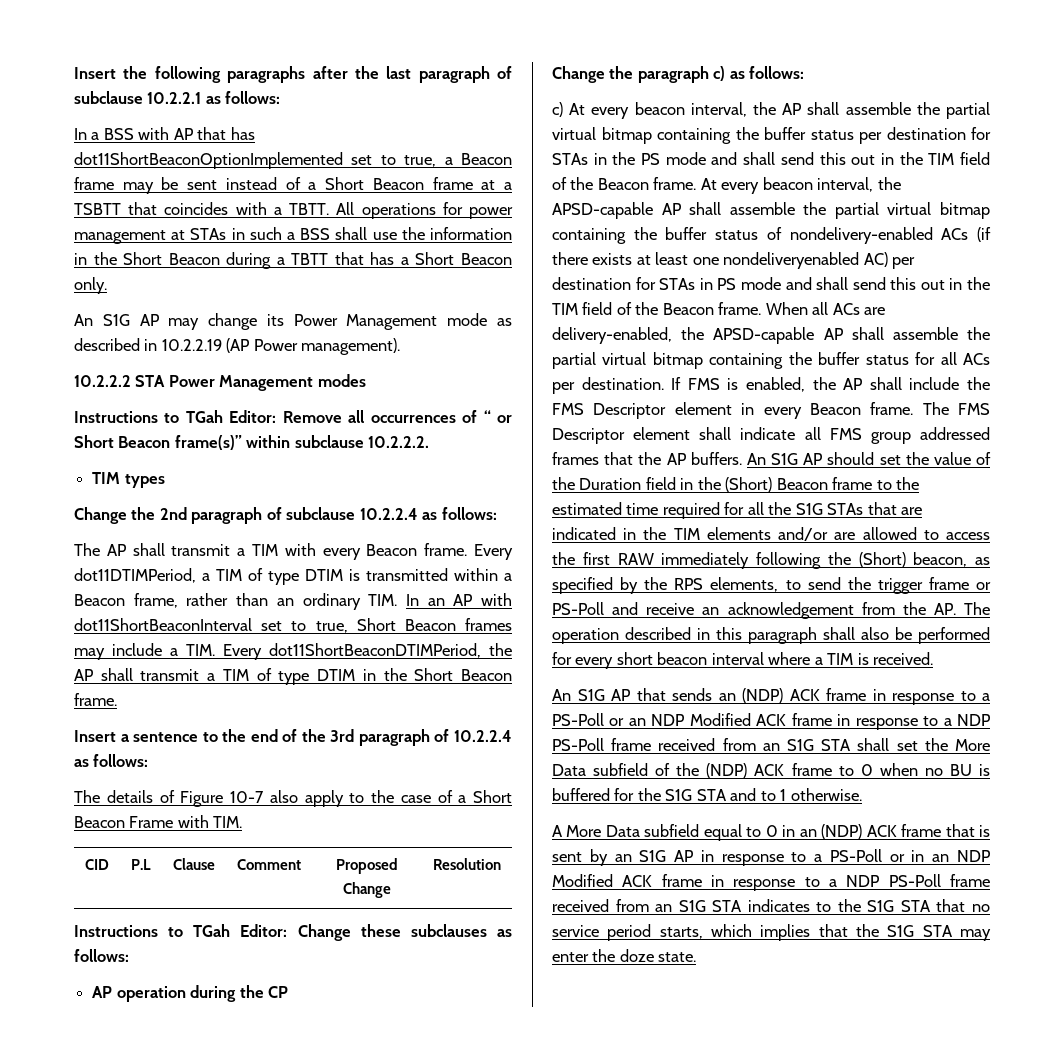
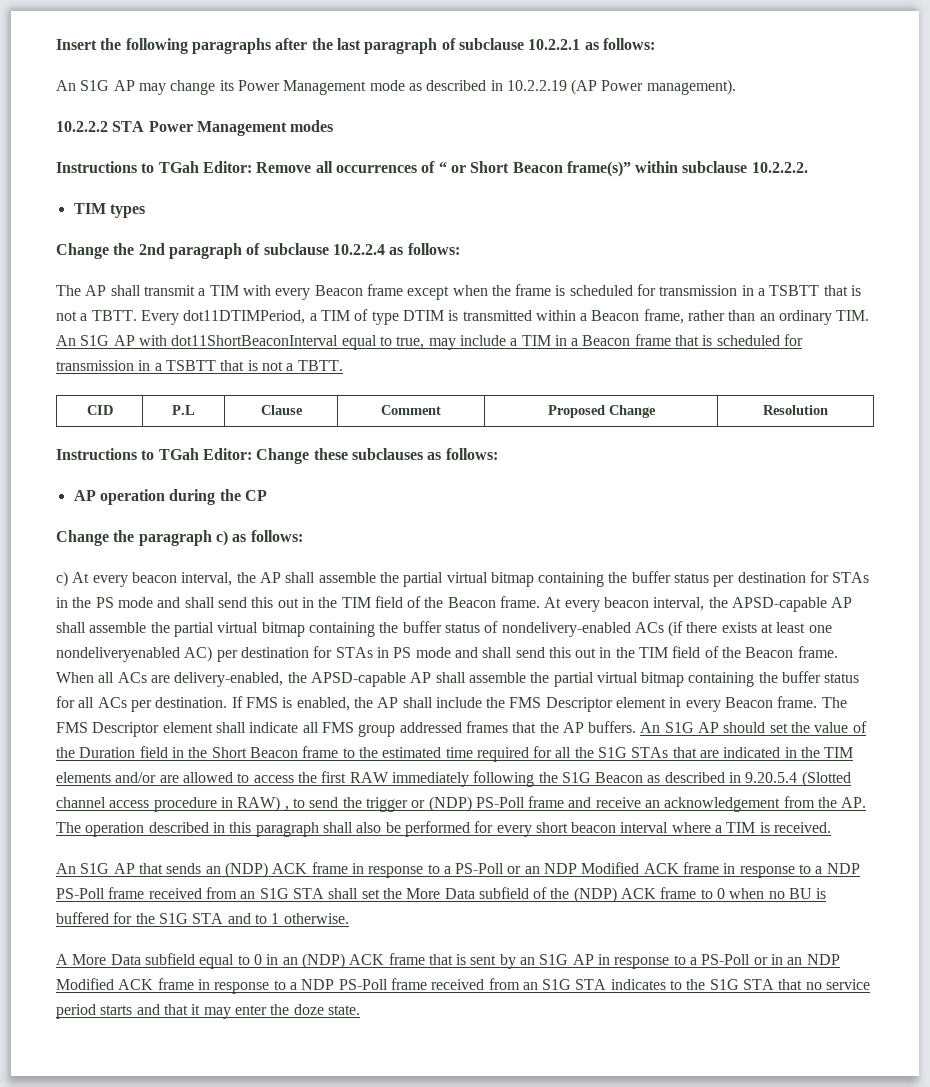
[74,127,255,140] [74,152,512,169] [74,177,512,194] [74,202,513,219] [74,227,512,244] [74,252,512,269] [74,277,107,294] // In a BSS with AP that has dot11ShortBeaconOptionImplemented set to true, a Beacon frame may be sent instead of a Short Beacon frame at a TSBTT that coincides with a TBTT. All operations for power management at STAs in such a BSS shall use the information in the Short Beacon during a TBTT that has a Short Beacon only. -> (655, 44) none
[424,543,468,556] frame. -> [366,284,862,300] [56,310,137,321] frame except when the frame is scheduled for transmission in a TSBTT that is not a TBTT.
[405,594,445,606] In an -> [56,335,110,346] An S1G
[261,618,512,633] [74,643,512,660] [74,668,512,685] [74,693,117,706] [74,729,512,746] [74,754,149,767] [74,790,512,807] [74,815,243,828] set to true, Short Beacon frames may include a TIM. Every dot11ShortBeaconDTIMPeriod, the AP shall transmit a TIM of type DTIM in the Short Beacon frame. // Insert a sentence to the end of the 3rd paragraph of 10.2.2.4 as follows: // The details of Figure 10-7 also apply to the case of a Short Beacon Frame with TIM. -> [341,334,804,350] [56,360,343,371] equal to true, may include a TIM in a Beacon frame that is scheduled for transmission in a TSBTT that is not a TBTT.
[725,477,773,492] (Short) -> [211,747,247,758] Short
[858,552,990,567] [552,577,992,594] [552,602,604,615] (Short) beacon, as specified by the RPS elements, to send the trigger frame or PS-Poll -> [561,771,851,787] [56,796,565,812] S1G Beacon as described in 9.20.5.4 (Slotted channel access procedure in RAW) , to send the trigger or (NDP) PS-Poll frame
[659,924,953,941] starts, which implies that the S1G STA -> [100,1004,201,1015] starts and that it

